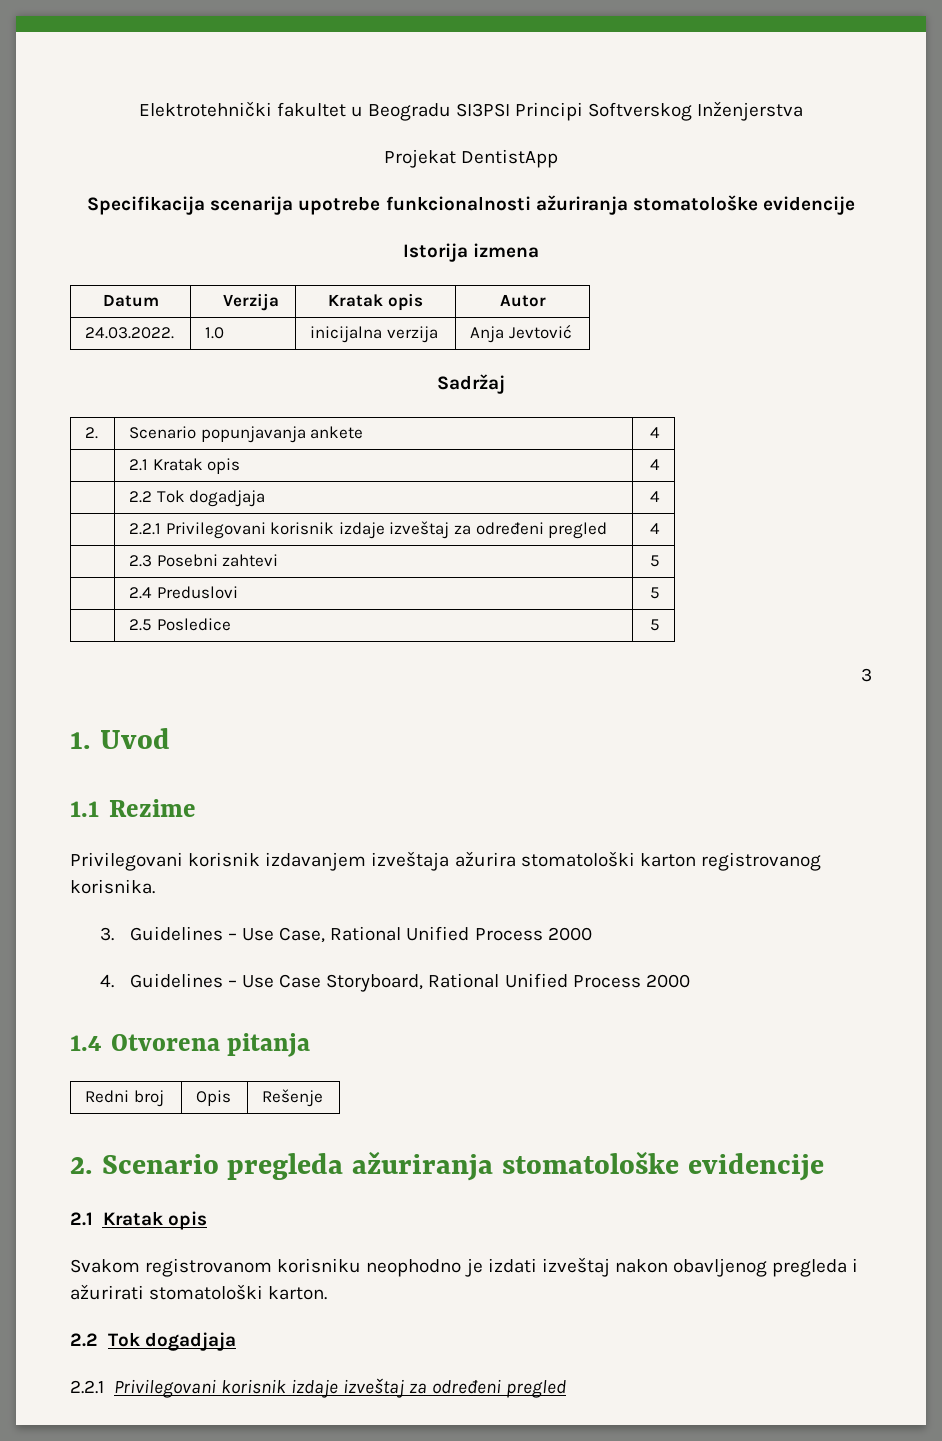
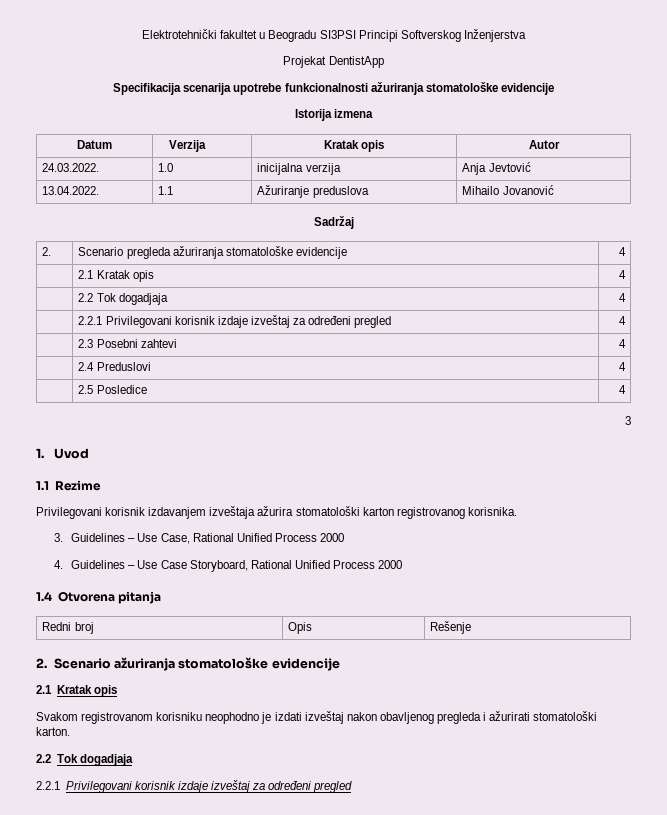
(572, 331) none -> [42,186,100,195] [158,186,174,195] [257,185,369,198] [462,185,554,195] // 13.04.2022. | 1.1 | Ažuriranje preduslova | Mihailo Jovanović
[200,426,364,443] popunjavanja ankete -> [126,246,347,259] pregleda ažuriranja stomatološke evidencije
[649,555,660,567] 5 -> [618,339,626,348] 4
[649,587,660,599] 5 -> [618,362,626,371] 4
[649,619,660,631] 5 -> [618,385,626,394] 4
[227,1153,344,1180] pregleda -> (111, 663) none

